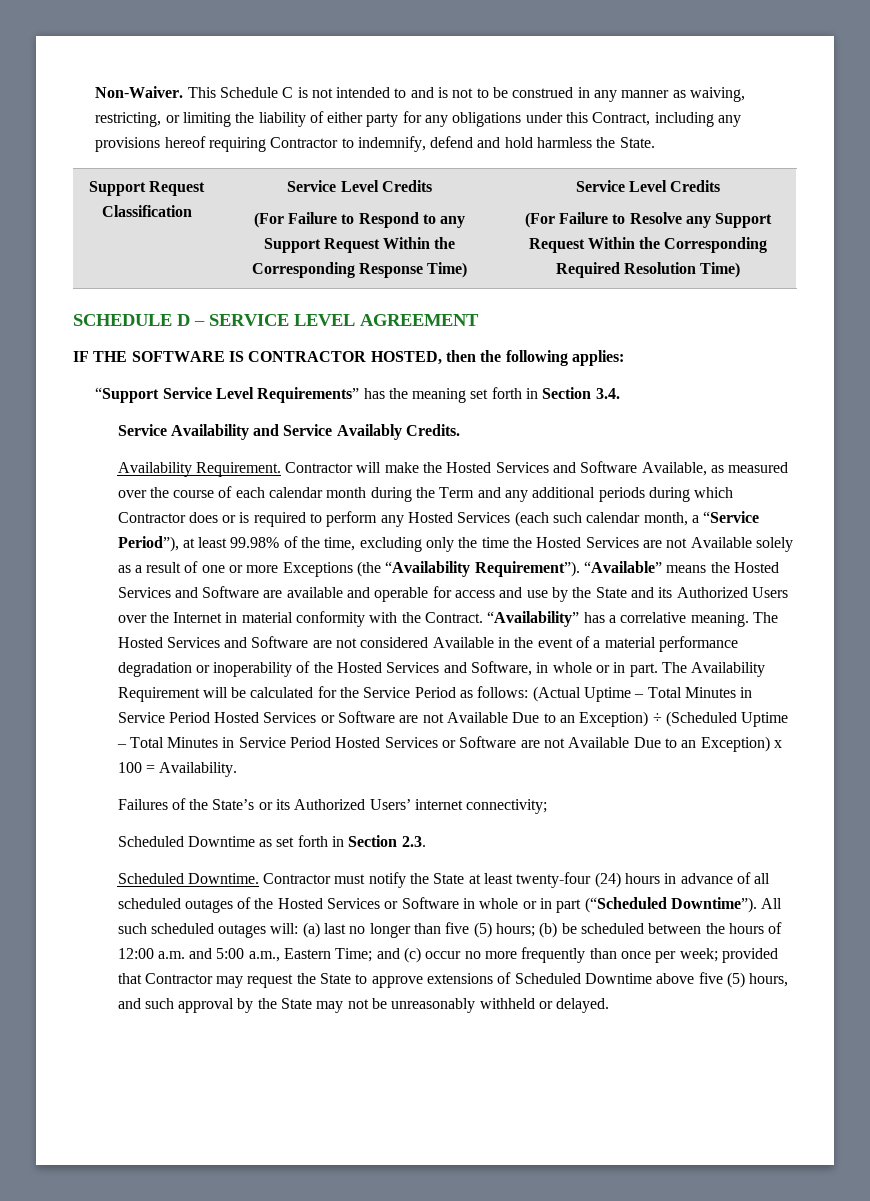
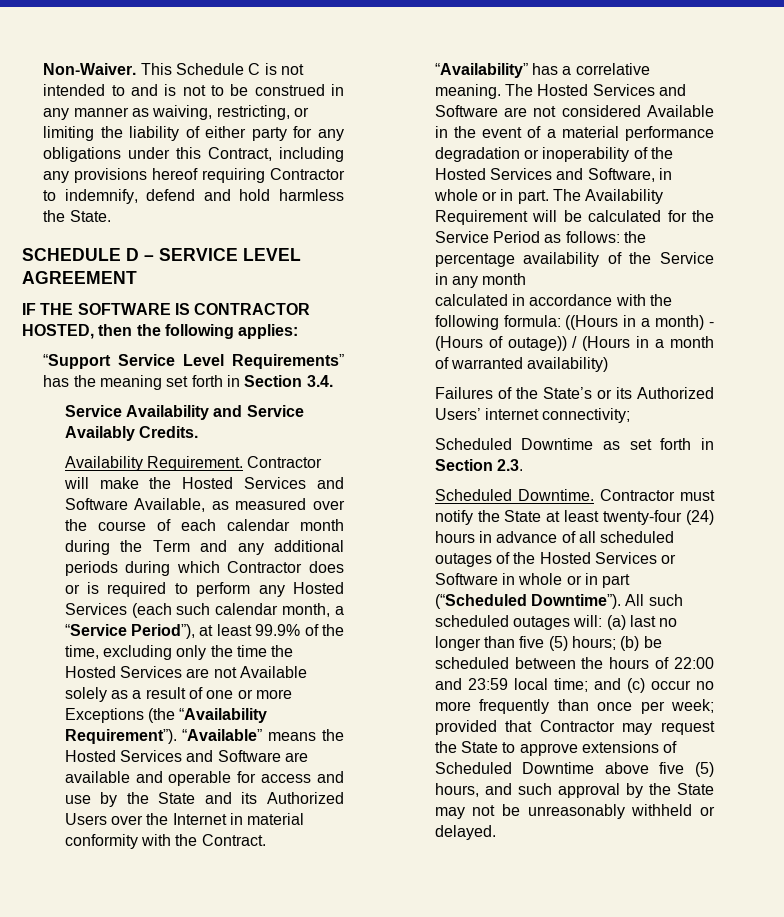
[88,181,206,196] [101,205,192,217] [287,180,432,192] [253,212,466,228] [263,237,456,253] [251,262,468,278] [575,180,721,192] [524,212,773,228] [528,237,768,253] [555,262,741,278] // Support Request Classification | Service Level Credits // (For Failure to Respond to any Support Request Within the Corresponding Response Time) | Service Level Credits // (For Failure to Resolve any Support Request Within the Corresponding Required Resolution Time) -> (111, 216) none
[230,537,280,548] 99.98% -> [255,624,301,636] 99.9%
[532,686,753,702] [117,711,789,727] [116,736,782,752] [117,762,238,777] (Actual Uptime – Total Minutes in Service Period Hosted Services or Software are not Available Due to an Exception) ÷ (Scheduled Uptime – Total Minutes in Service Period Hosted Services or Software are not Available Due to an Exception) x 100 = Availability. -> [624,231,647,243] [434,252,714,267] [434,273,527,288] [434,294,673,306] [434,315,714,330] [434,336,714,351] [434,357,609,372] the percentage availability of the Service in any month // calculated in accordance with the following formula: ((Hours in a month) - (Hours of outage)) / (Hours in a month of warranted availability)
[117,948,373,962] 12:00 a.m. and 5:00 a.m., Eastern Time; -> [674,657,714,669] [434,678,588,692] 22:00 and 23:59 local time;

